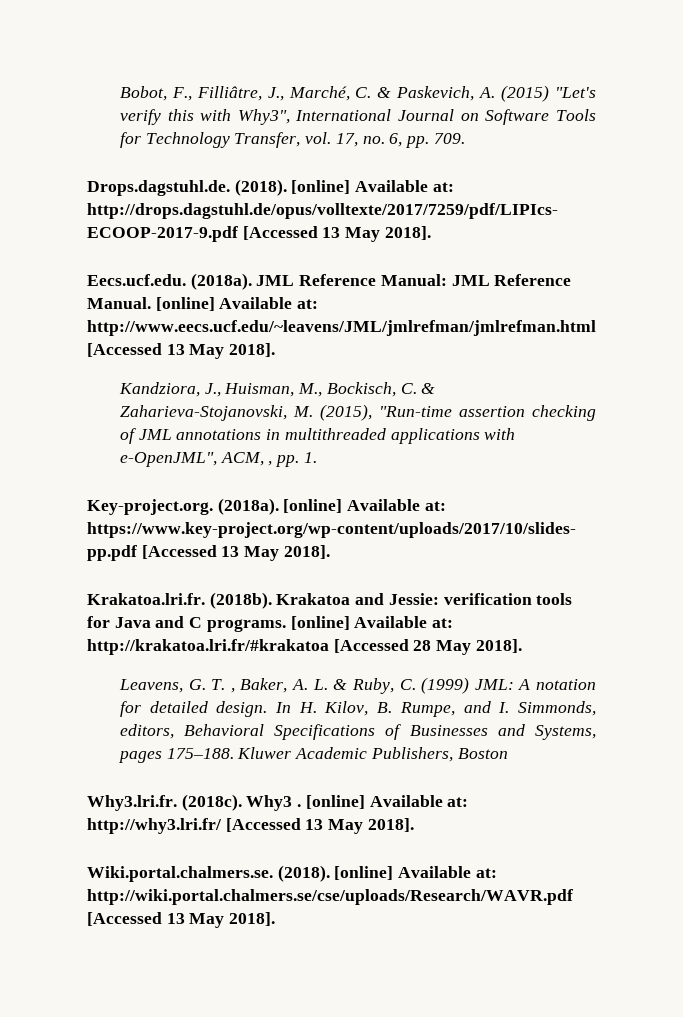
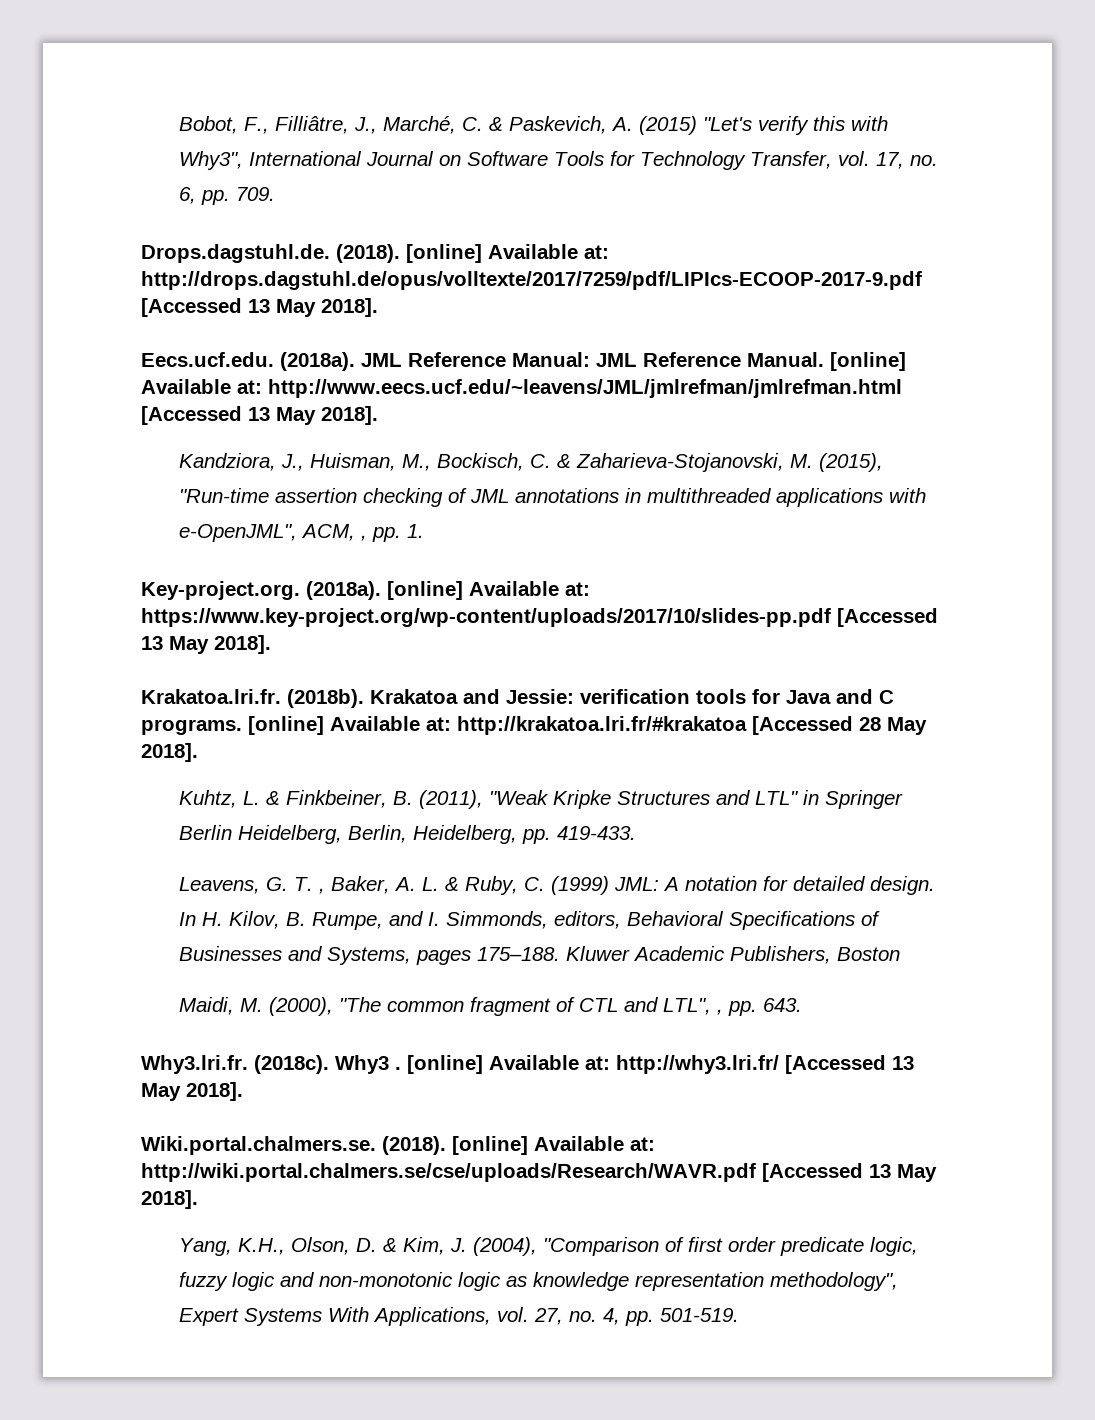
(522, 646) none -> [179,790,904,809] [179,825,637,844] // Kuhtz, L. & Finkbeiner, B. (2011), "Weak Kripke Structures and LTL" in Springer Berlin Heidelberg, Berlin, Heidelberg, pp. 419-433.
(508, 753) none -> [179,997,803,1016] // Maidi, M. (2000), "The common fragment of CTL and LTL", , pp. 643.
(276, 919) none -> [179,1237,919,1256] [179,1272,899,1291] [179,1307,740,1326] // Yang, K.H., Olson, D. & Kim, J. (2004), "Comparison of first order predicate logic, fuzzy logic and non-monotonic logic as knowledge representation methodology", Expert Systems With Applications, vol. 27, no. 4, pp. 501-519.

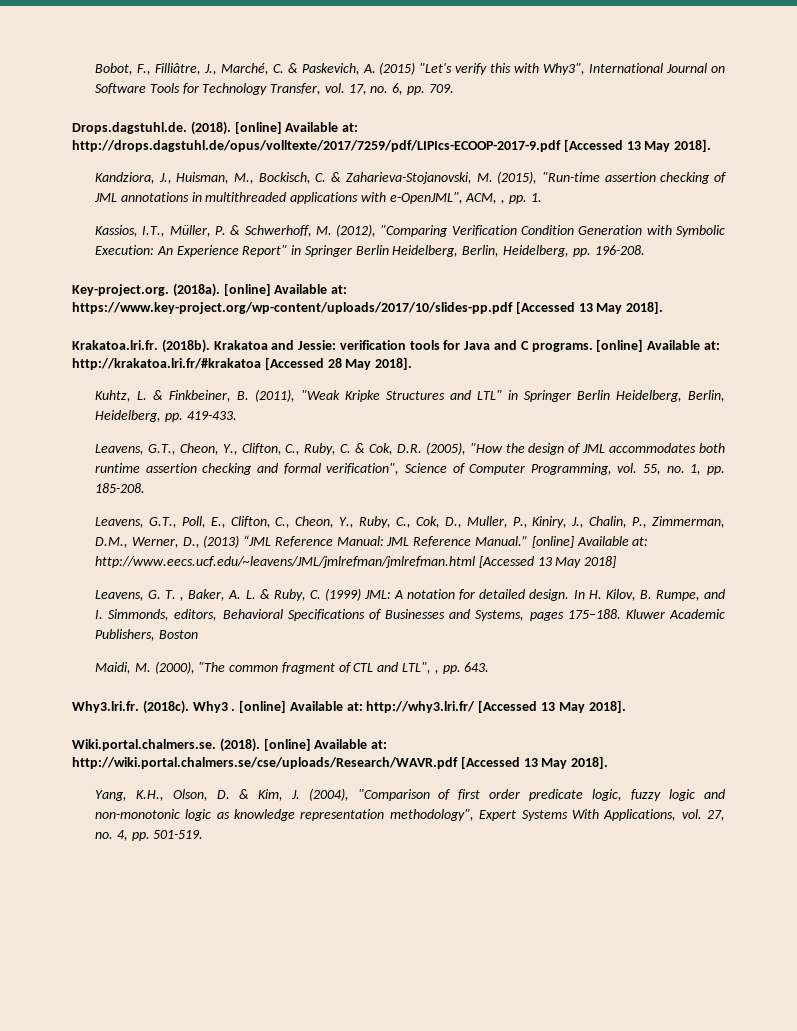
[141,352,906,371] [141,379,902,398] [141,406,378,425] // Eecs.ucf.edu. (2018a). JML Reference Manual: JML Reference Manual. [online] Available at: http://www.eecs.ucf.edu/~leavens/JML/jmlrefman/jmlrefman.html [Accessed 13 May 2018]. -> (712, 145) none
(425, 531) none -> [95,224,725,237] [95,245,645,257] // Kassios, I.T., Müller, P. & Schwerhoff, M. (2012), "Comparing Verification Condition Generation with Symbolic Execution: An Experience Report" in Springer Berlin Heidelberg, Berlin, Heidelberg, pp. 196-208.
(637, 833) none -> [95,442,725,455] [95,463,725,475] [95,483,146,493] [95,516,725,528] [95,535,649,548] [95,556,617,568] // Leavens, G.T., Cheon, Y., Clifton, C., Ruby, C. & Cok, D.R. (2005), "How the design of JML accommodates both runtime assertion checking and formal verification", Science of Computer Programming, vol. 55, no. 1, pp. 185-208. // Leavens, G.T., Poll, E., Clifton, C., Cheon, Y., Ruby, C., Cok, D., Muller, P., Kiniry, J., Chalin, P., Zimmerman, D.M., Werner, D., (2013) “JML Reference Manual: JML Reference Manual.” [online] Available at: http://www.eecs.ucf.edu/~leavens/JML/jmlrefman/jmlrefman.html [Accessed 13 May 2018]

